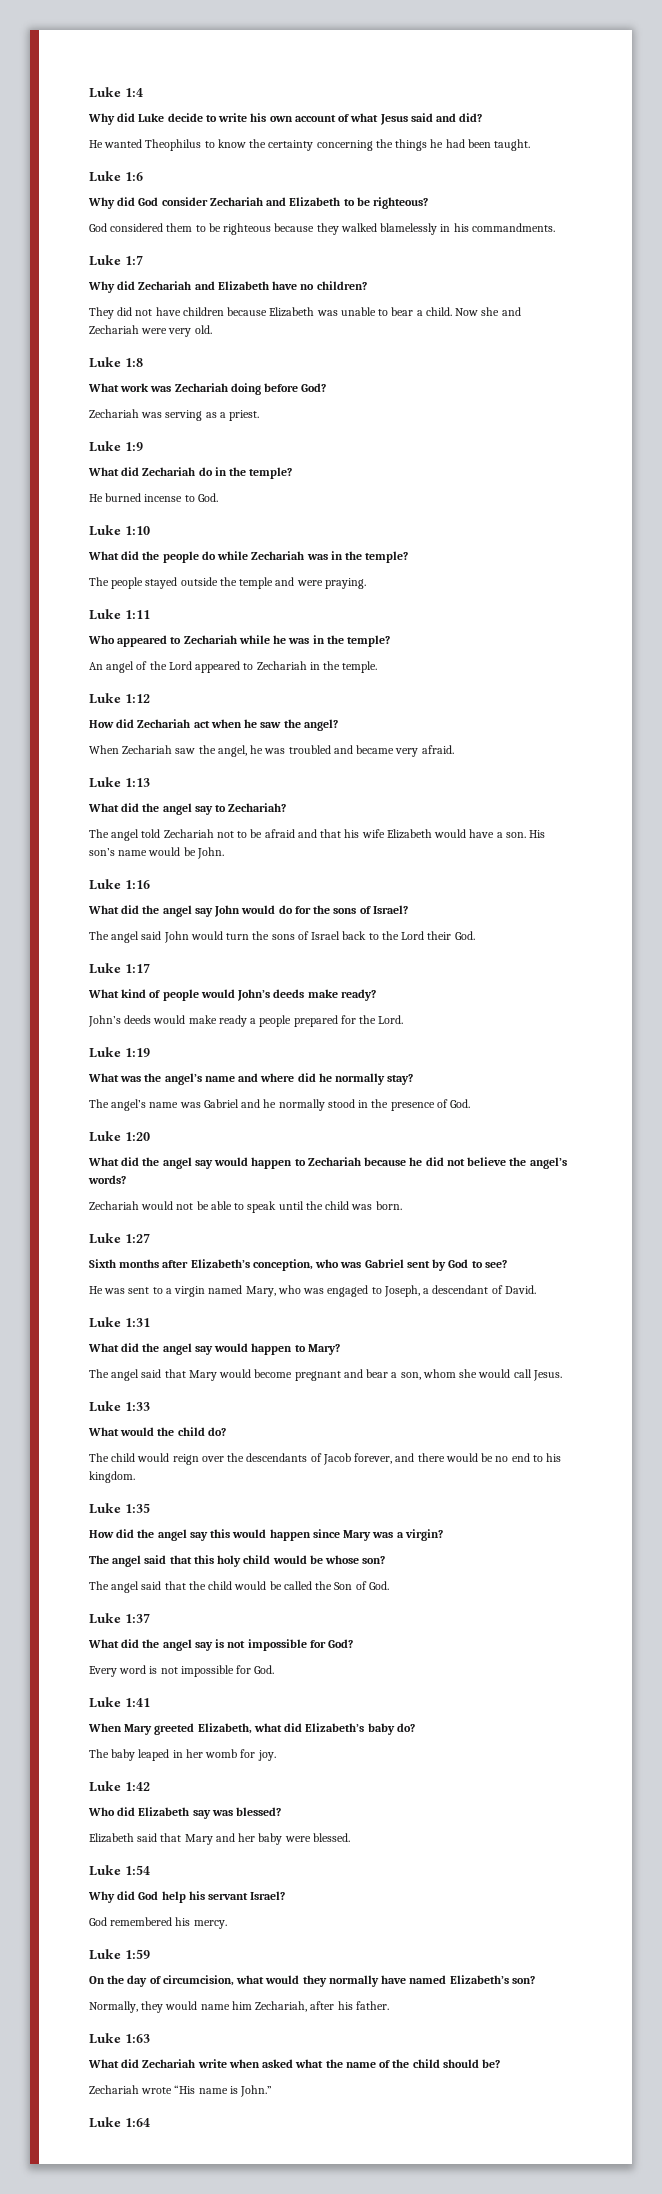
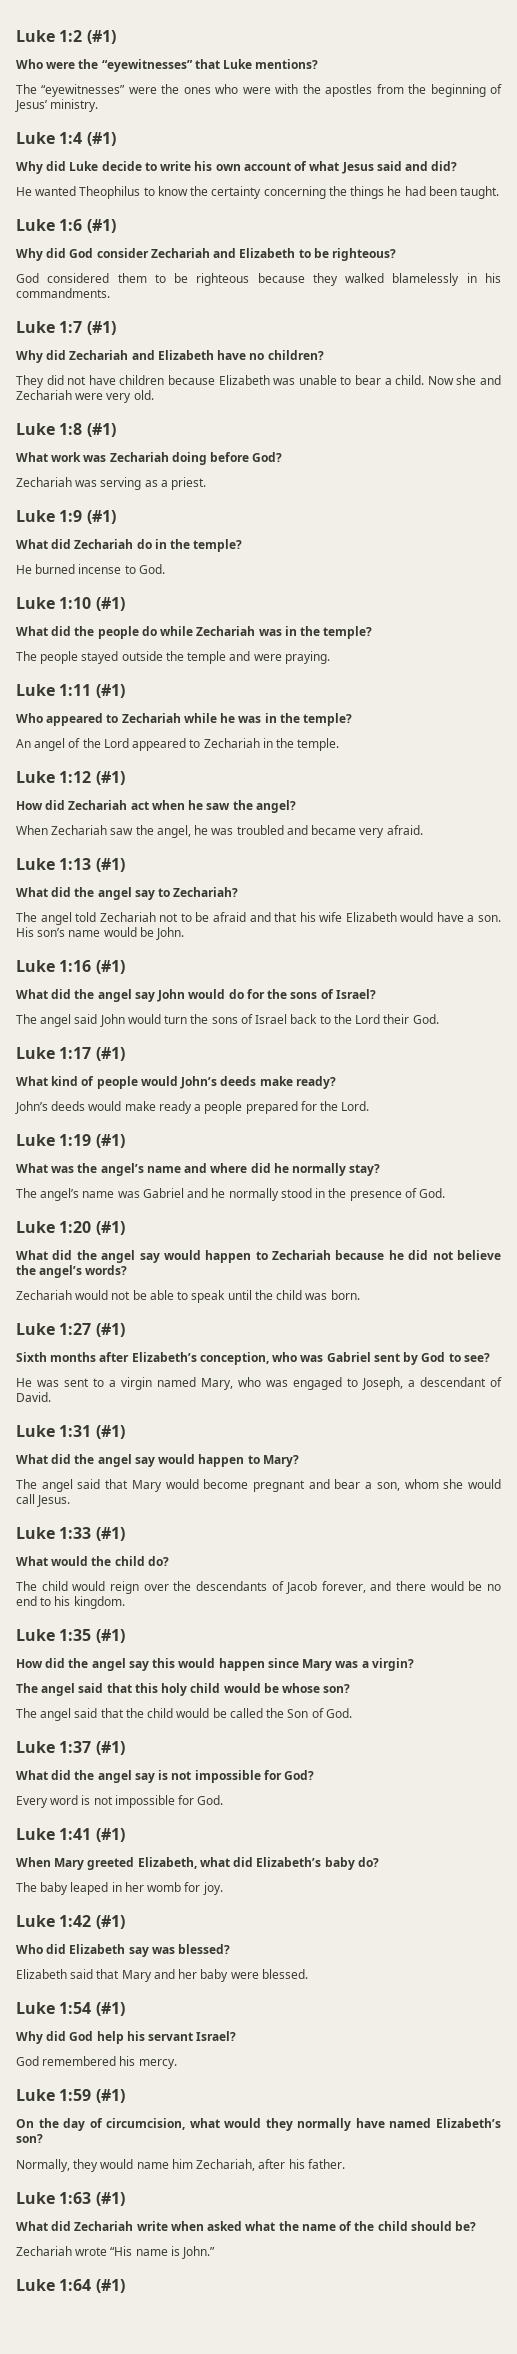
[89,87,121,98] Luke -> [16,30,116,44] [16,59,319,72] [16,84,502,97] [15,99,99,112] [16,132,55,144] Luke 1:2 (#1) // Who were the “eyewitnesses” that Luke mentions? // The “eyewitnesses” were the ones who were with the apostles from the beginning of Jesus’ ministry. // Luke
(143, 92) none -> [86,132,116,146] (#1)
(143, 176) none -> [86,219,116,233] (#1)
(143, 260) none -> [86,321,116,335] (#1)
(143, 362) none -> [86,423,116,437] (#1)
(143, 446) none -> [86,510,116,524] (#1)
(150, 530) none -> [95,597,125,611] (#1)
(150, 614) none -> [95,684,125,698] (#1)
(150, 698) none -> [95,771,125,785] (#1)
(150, 782) none -> [95,858,125,872] (#1)
(150, 884) none -> [95,960,125,974] (#1)
(150, 968) none -> [95,1047,125,1061] (#1)
(150, 1052) none -> [95,1134,125,1148] (#1)
(150, 1136) none -> [95,1221,125,1235] (#1)
(150, 1238) none -> [95,1323,125,1337] (#1)
(150, 1322) none -> [95,1425,125,1439] (#1)
(150, 1406) none -> [95,1527,125,1541] (#1)
(150, 1508) none -> [95,1629,125,1643] (#1)
(150, 1618) none -> [95,1741,125,1755] (#1)
(150, 1702) none -> [95,1828,125,1842] (#1)
(150, 1786) none -> [95,1915,125,1929] (#1)
(150, 1870) none -> [95,2002,125,2016] (#1)
(150, 1954) none -> [95,2089,125,2103] (#1)
(150, 2038) none -> [95,2192,125,2206] (#1)
(150, 2122) none -> [95,2279,125,2293] (#1)

